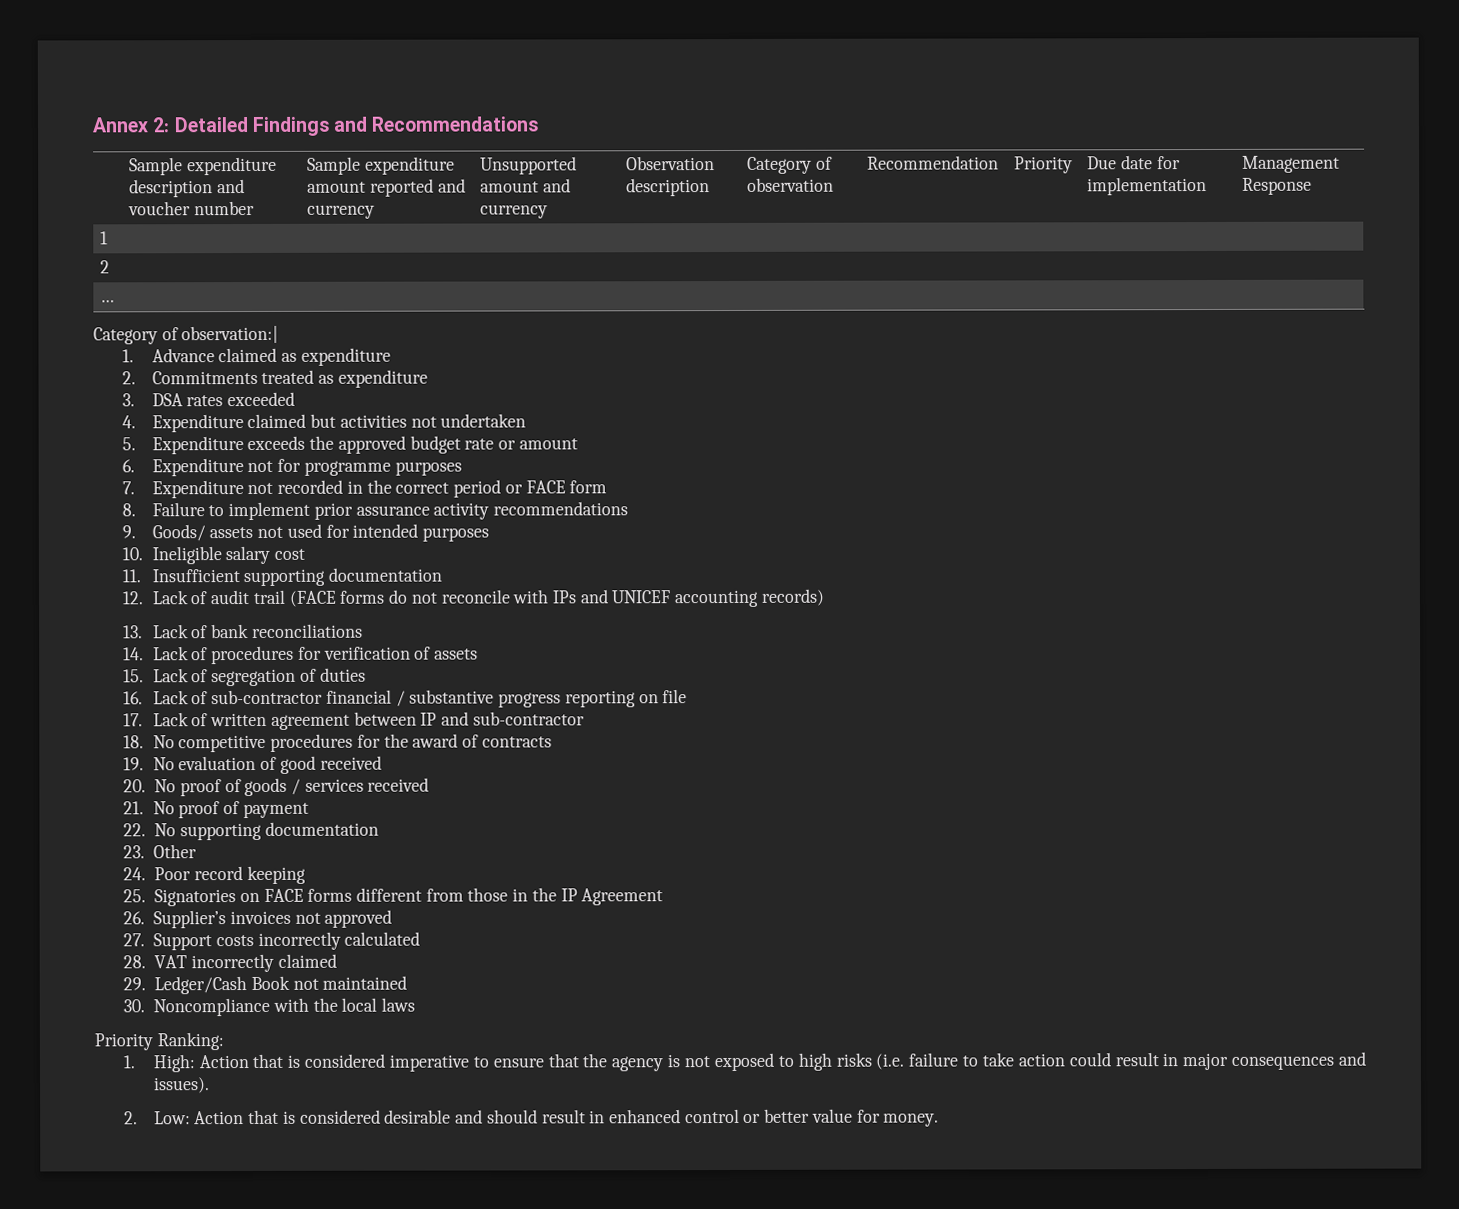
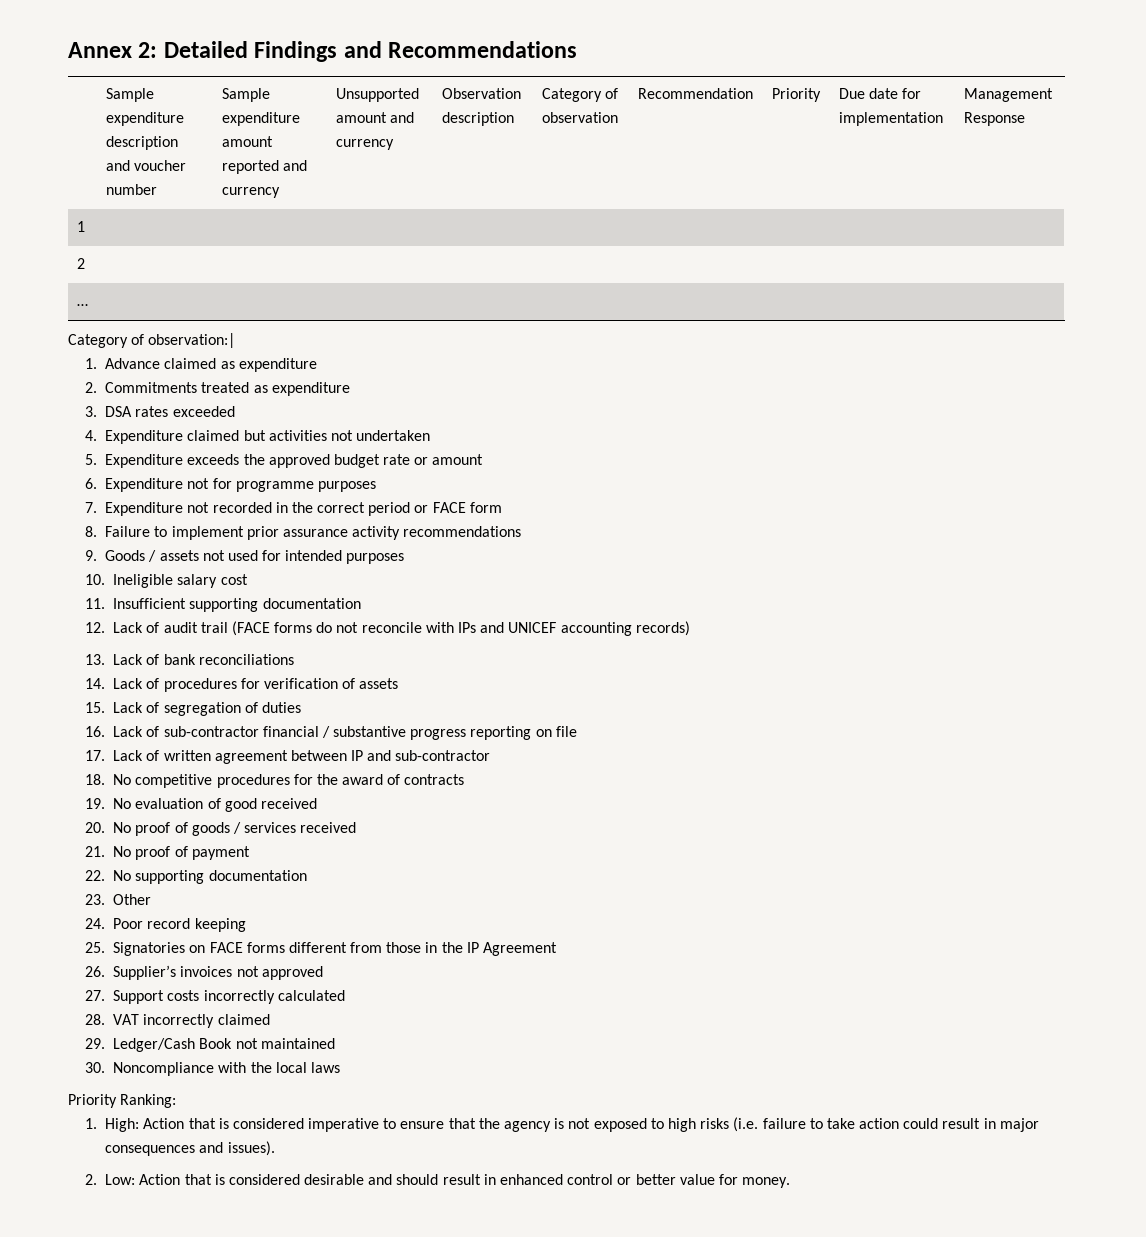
[151,524,206,542] Goods/ -> [105,550,157,562] Goods /

